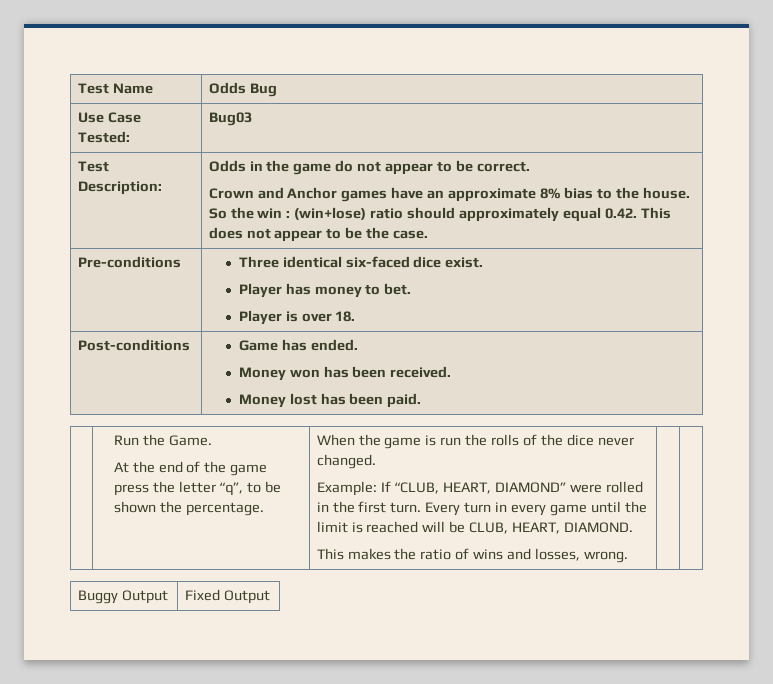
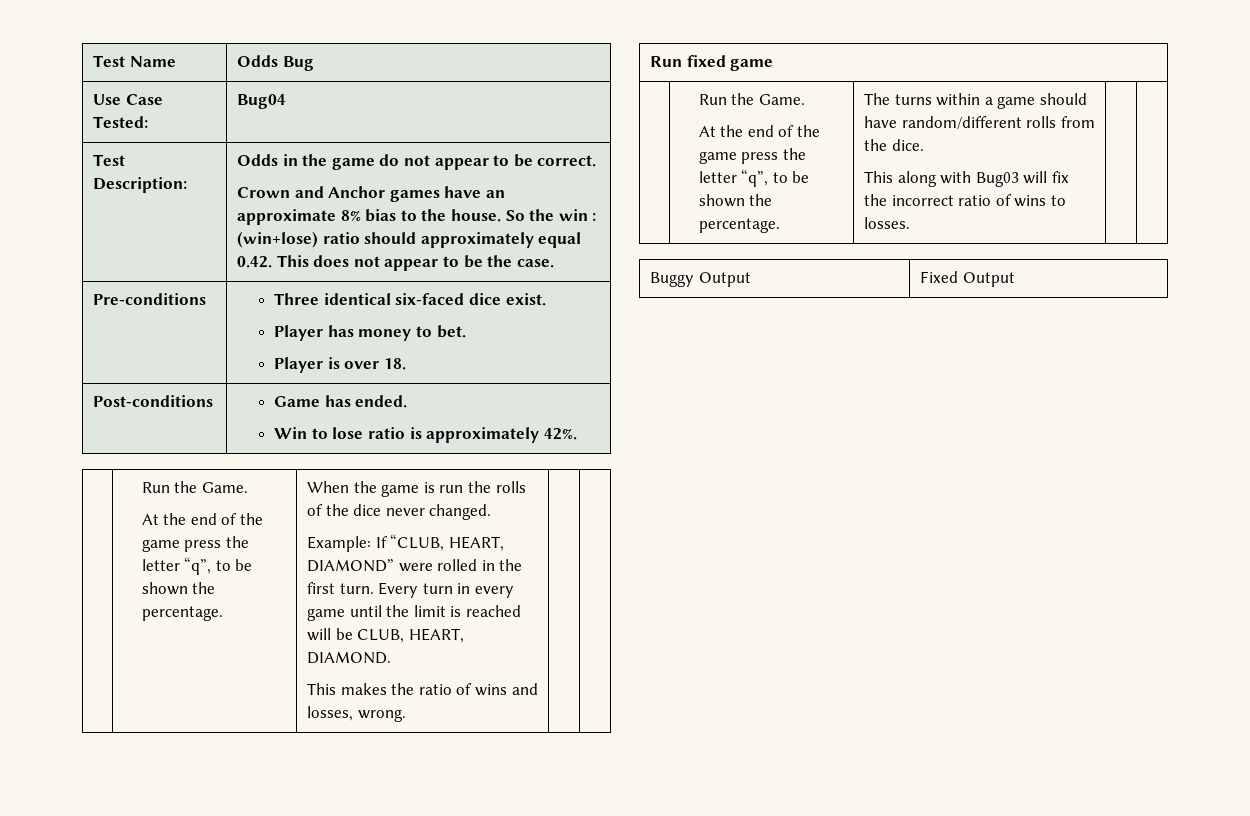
[208,112,252,126] Bug03 -> [237,94,287,109] Bug04
[238,366,452,381] [238,393,422,408] Money won has been received. // Money lost has been paid. -> [274,427,577,443] Win to lose ratio is approximately 42%.
(628, 557) none -> [650,55,774,71] [698,93,805,105] [698,125,820,137] [698,148,806,164] [698,169,810,187] [698,194,773,207] [698,218,780,233] [864,93,1088,109] [864,116,1095,129] [864,139,924,151] [864,171,1070,187] [864,194,1067,207] [864,217,911,229] // Run fixed game // | Run the Game. // At the end of the game press the letter “q”, to be shown the percentage. | The turns within a game should have random/different rolls from the dice. // This along with Bug03 will fix the incorrect ratio of wins to losses. | |

